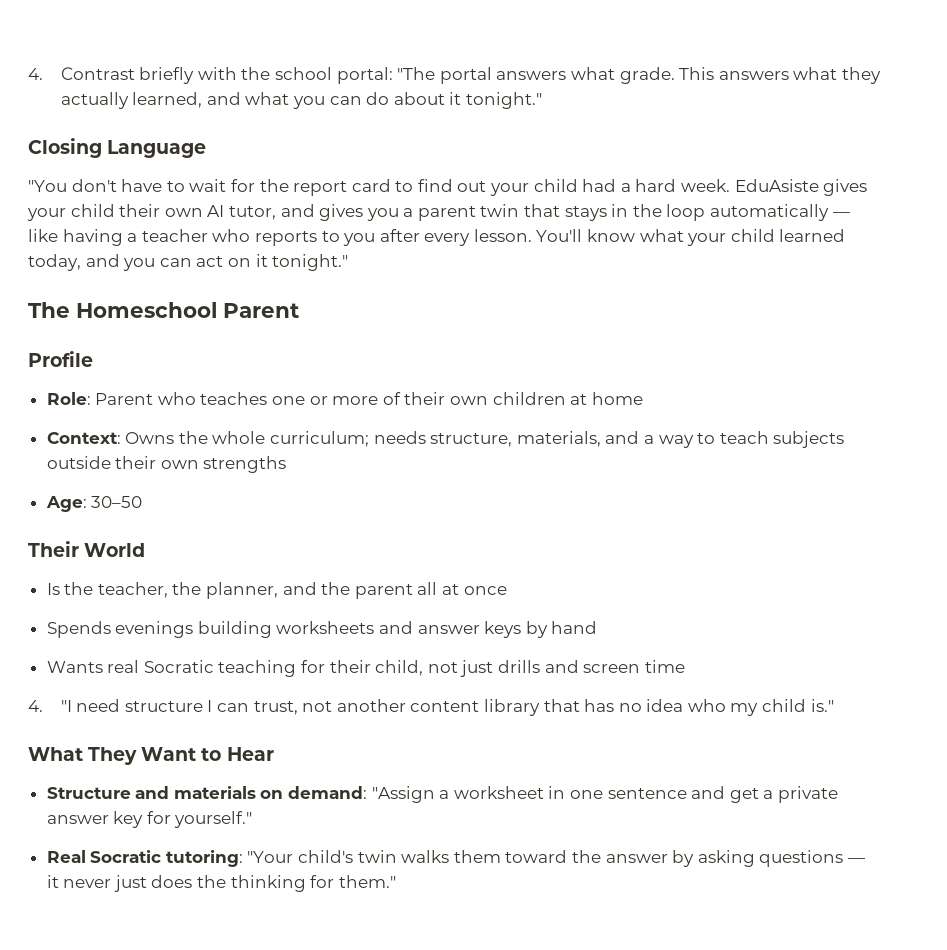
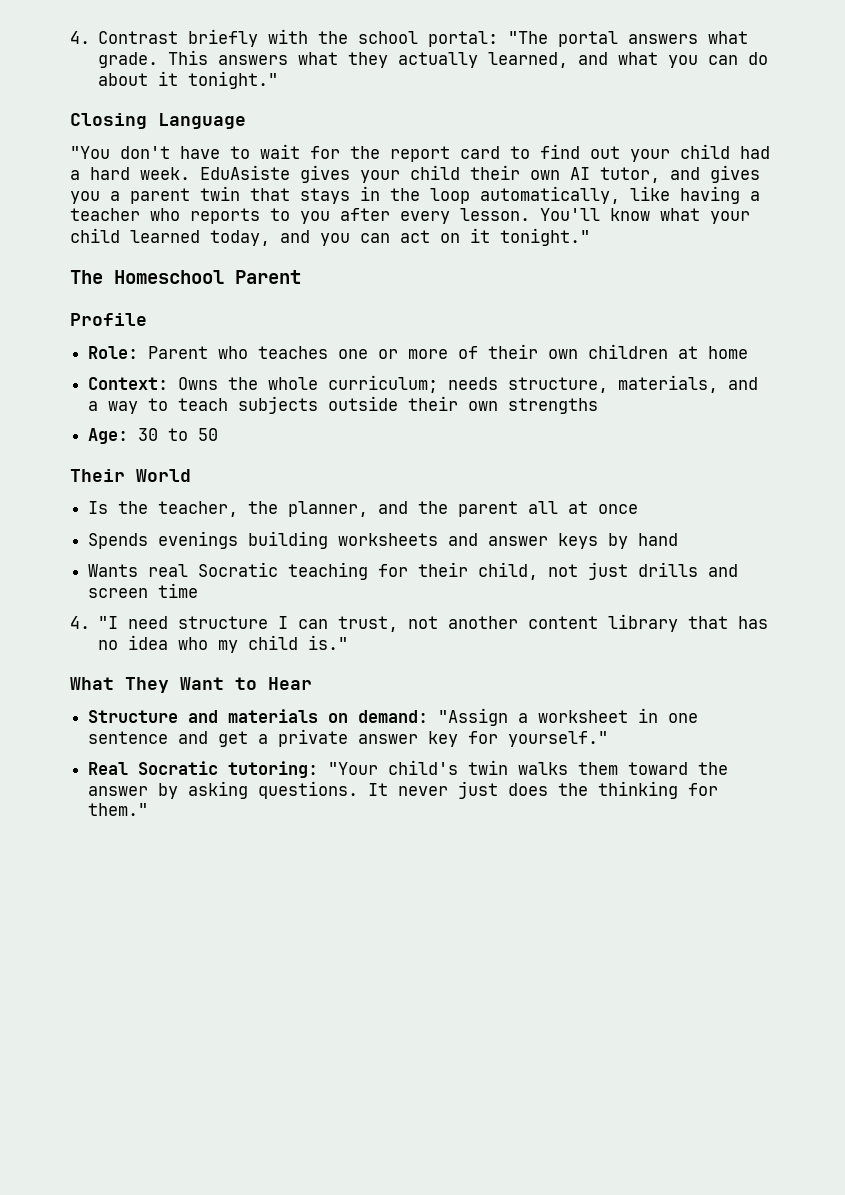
[710,204,850,221] automatically — -> [480,186,620,204] automatically,
[91,496,143,508] 30–50 -> [138,428,219,441] 30 to 50
[759,850,865,867] [46,875,59,888] questions — it -> [258,781,389,799] questions. It

